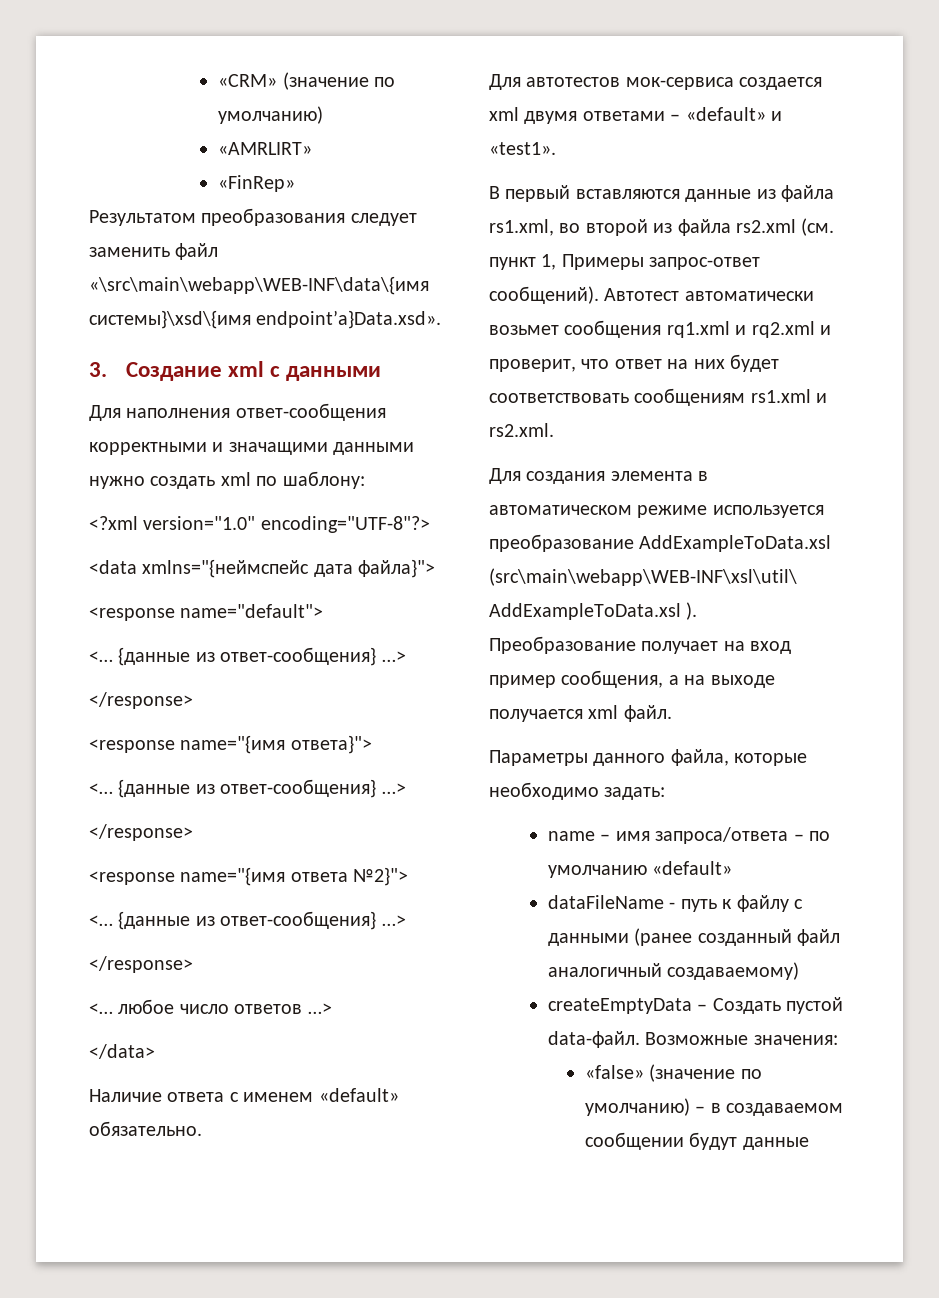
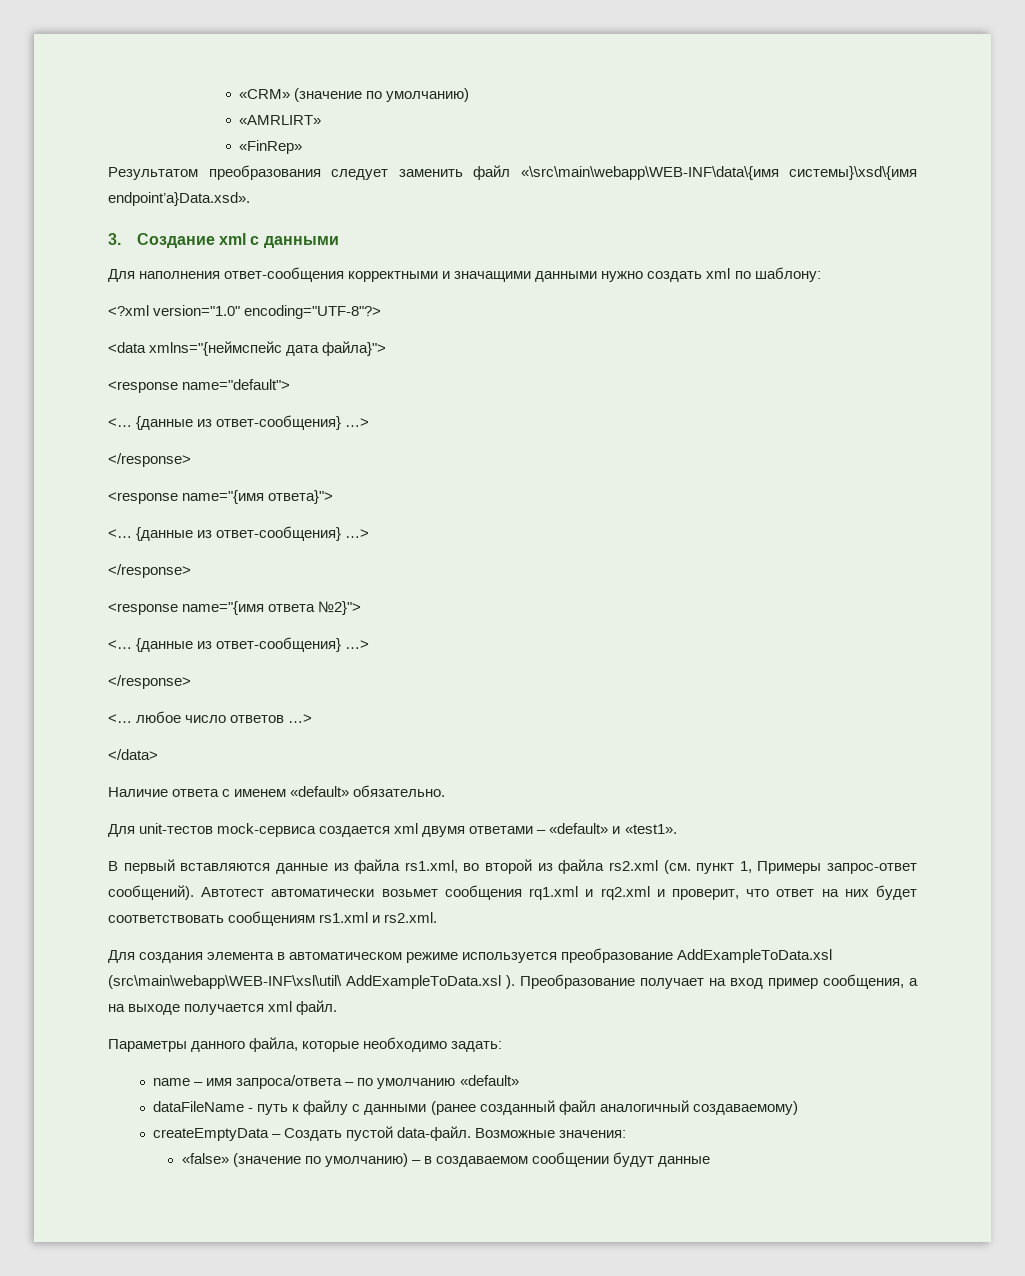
[526,77,734,90] автотестов мок-сервиса -> [139,823,317,837] unit-тестов mock-сервиса

